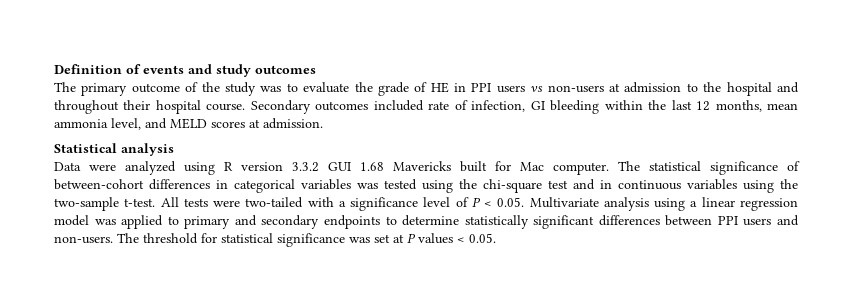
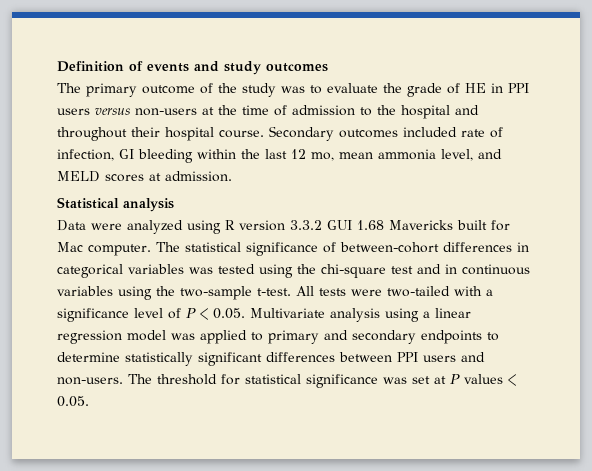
[530,86,544,92] vs -> [95,108,130,115] versus
(621, 87) none -> [218,105,287,116] the time of
[715,100,762,112] months, -> [311,152,334,161] mo,

